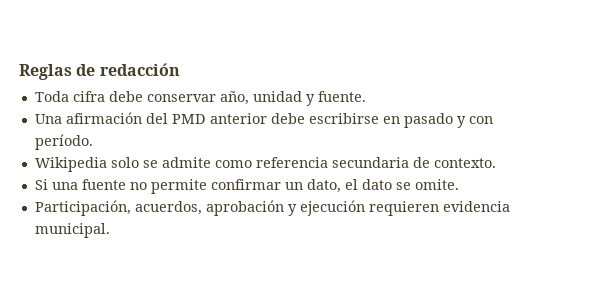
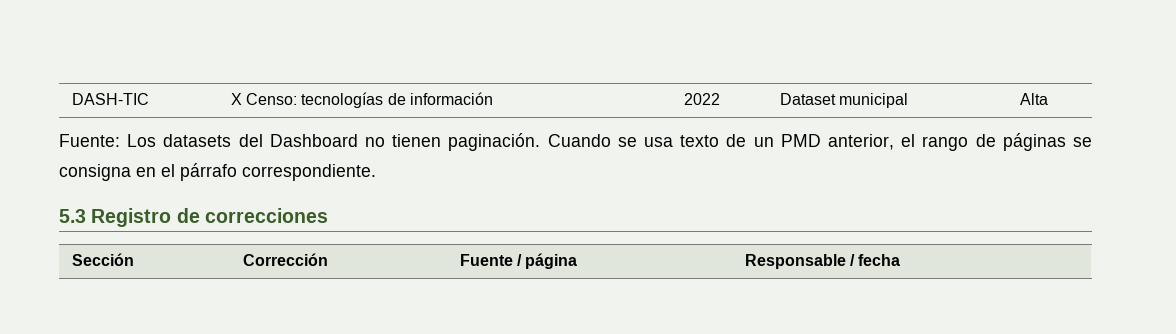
[19,63,180,80] [34,91,366,106] [34,112,493,128] [34,134,93,150] [34,157,496,172] [34,179,459,194] [34,200,510,216] [34,223,110,238] Reglas de redacción // Toda cifra debe conservar año, unidad y fuente. // Una afirmación del PMD anterior debe escribirse en pasado y con período. // Wikipedia solo se admite como referencia secundaria de contexto. // Si una fuente no permite confirmar un dato, el dato se omite. // Participación, acuerdos, aprobación y ejecución requieren evidencia municipal. -> [71,93,149,105] [230,92,493,108] [683,93,720,105] [779,93,908,108] [1019,93,1048,105] [59,133,1093,151] [59,163,376,181] [59,208,328,227] [71,253,134,266] [242,253,328,266] [459,253,578,269] [744,254,901,269] DASH-TIC | X Censo: tecnologías de información | 2022 | Dataset municipal | Alta // Fuente: Los datasets del Dashboard no tienen paginación. Cuando se usa texto de un PMD anterior, el rango de páginas se consigna en el párrafo correspondiente. // 5.3 Registro de correcciones // Sección | Corrección | Fuente / página | Responsable / fecha

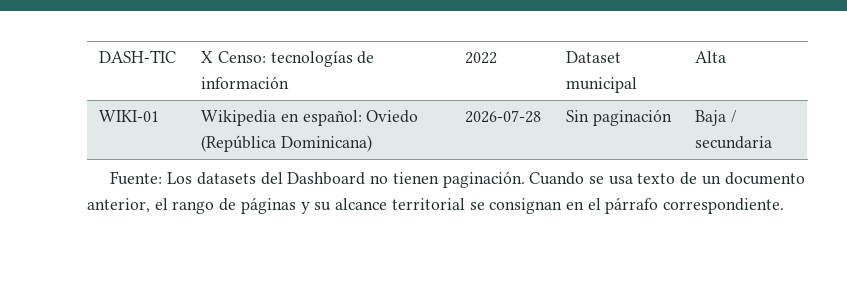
(1048, 99) none -> [99,110,160,122] [201,110,419,126] [201,135,372,152] [465,110,542,123] [566,109,672,126] [695,110,737,126] [695,136,773,149] // WIKI-01 | Wikipedia en español: Oviedo (República Dominicana) | 2026-07-28 | Sin paginación | Baja / secundaria
[780,134,821,147] PMD -> [724,172,805,185] documento
[1073,137,1093,147] [59,163,376,181] [59,208,328,227] [71,253,134,266] [242,253,328,266] [459,253,578,269] [744,254,901,269] se consigna en el párrafo correspondiente. // 5.3 Registro de correcciones // Sección | Corrección | Fuente / página | Responsable / fecha -> [300,197,785,214] y su alcance territorial se consignan en el párrafo correspondiente.

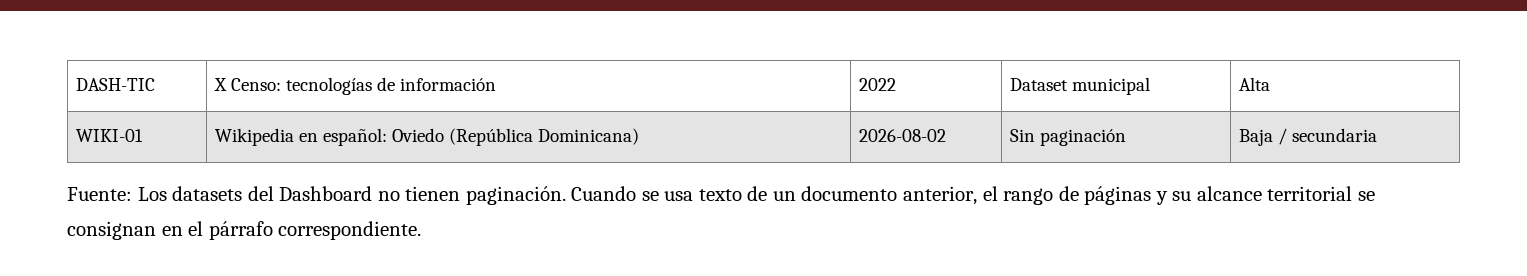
[465,110,542,123] 2026-07-28 -> [858,129,946,142] 2026-08-02

